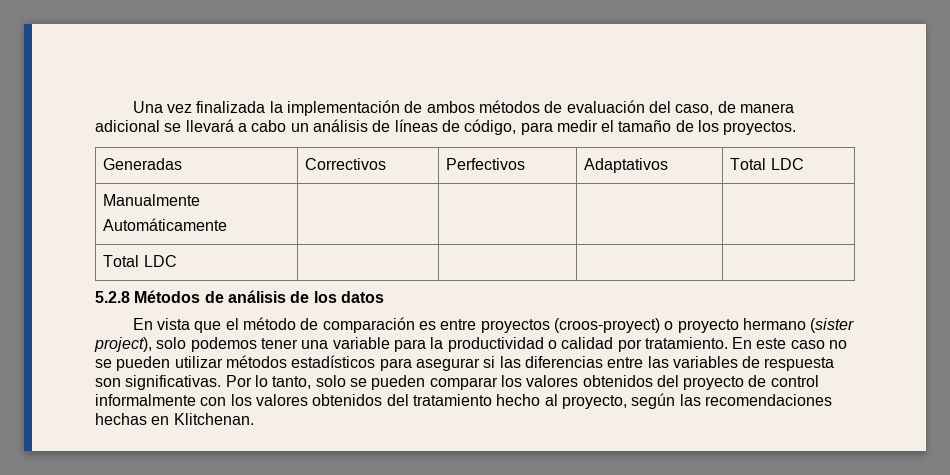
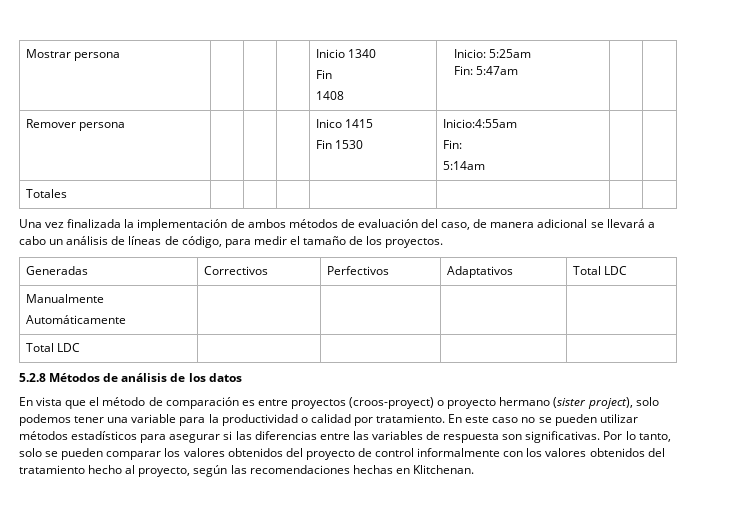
(132, 107) none -> [26,49,121,61] [316,49,377,58] [316,70,333,79] [316,91,345,100] [454,49,532,58] [454,66,519,75] [26,119,126,131] [316,119,374,128] [316,140,364,149] [443,119,518,128] [443,140,463,149] [443,161,486,170] [26,189,68,198] Mostrar persona | | | | Inicio 1340 // Fin // 1408 | Inicio: 5:25am // Fin: 5:47am | | // Remover persona | | | | Inico 1415 // Fin 1530 | Inicio:4:55am // Fin: // 5:14am | | // Totales | | | | | | | //

